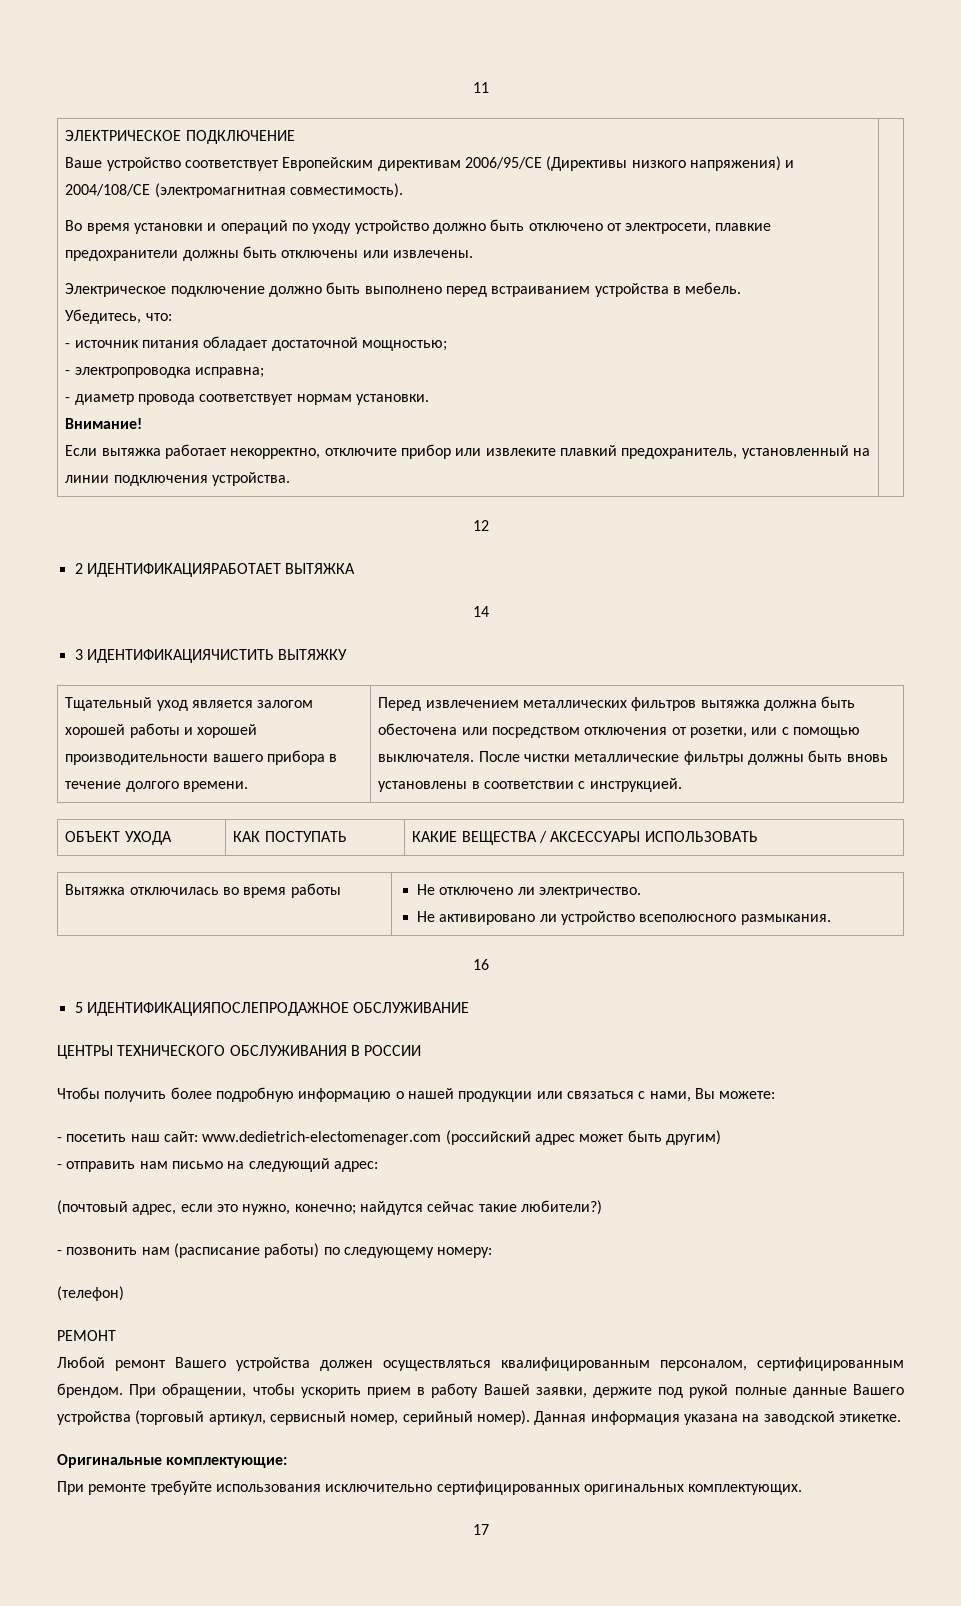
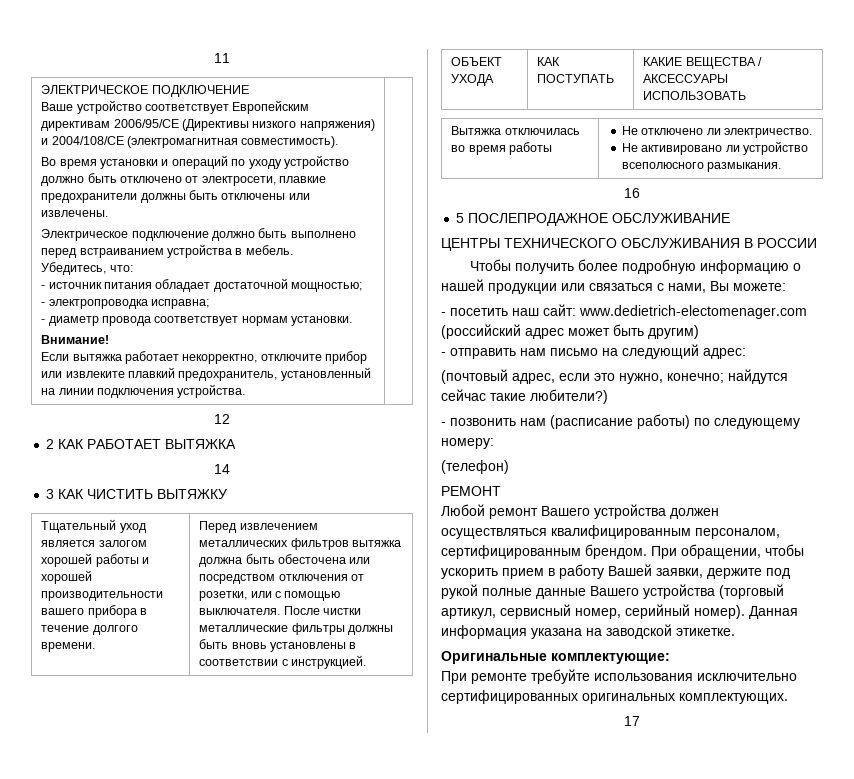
[86,563,281,577] ИДЕНТИФИКАЦИЯРАБОТАЕТ -> [58,439,162,449] КАК РАБОТАЕТ
[86,649,274,663] ИДЕНТИФИКАЦИЯЧИСТИТЬ -> [58,489,154,499] КАК ЧИСТИТЬ
[86,1002,349,1016] ИДЕНТИФИКАЦИЯПОСЛЕПРОДАЖНОЕ -> [468,213,609,226] ПОСЛЕПРОДАЖНОЕ

